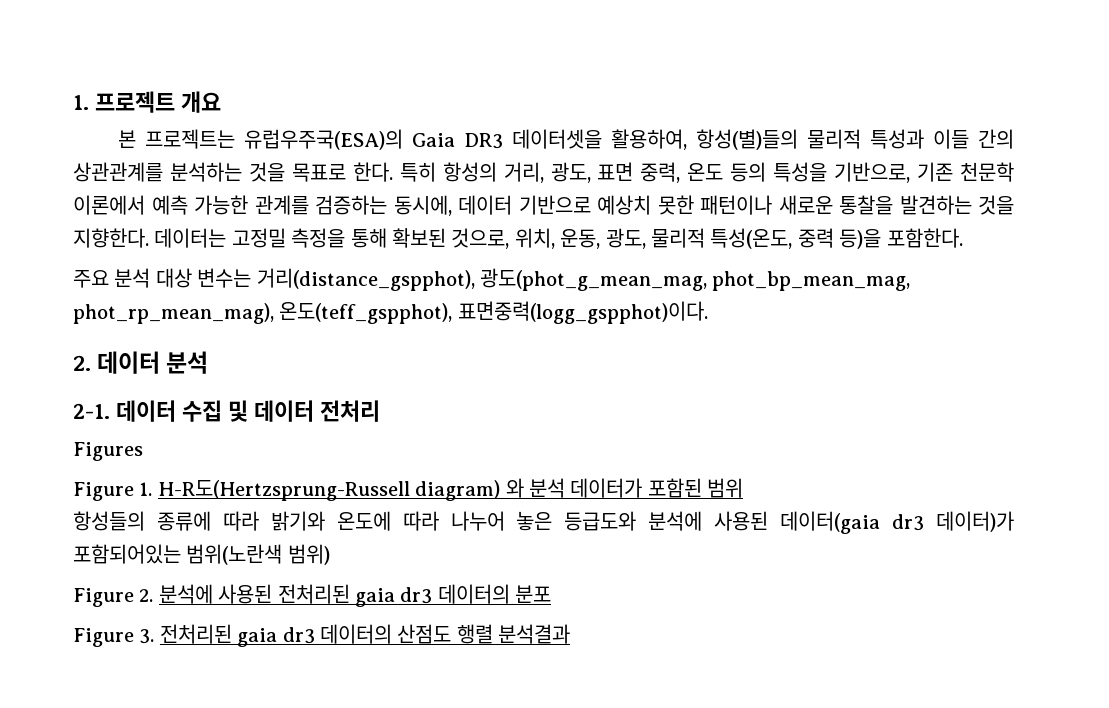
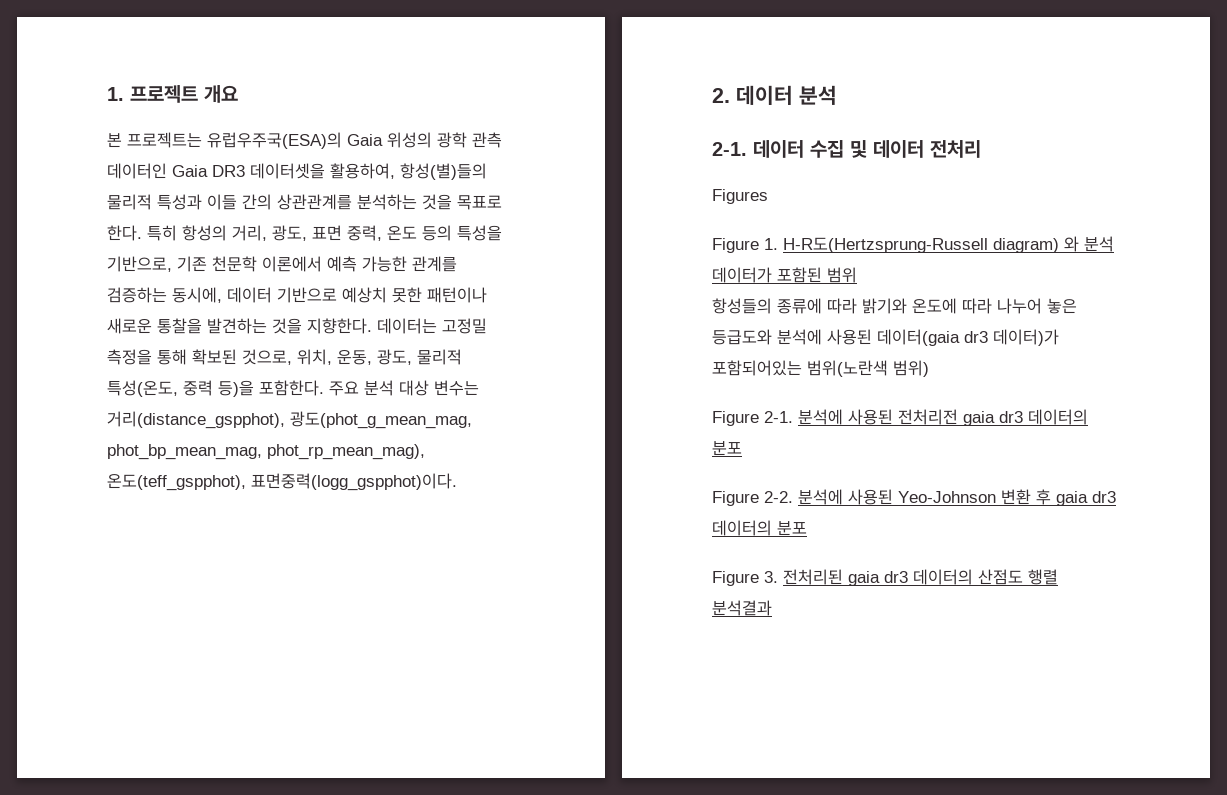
(456, 140) none -> [387,132,502,148] [107,163,208,179] 위성의 광학 관측 데이터인 Gaia
(963, 238) // -> (324, 388) none
[139,584,350,604] 2. 분석에 사용된 전처리된 -> [764,409,1088,426] [712,441,742,456] [712,489,1051,506] 2-1. 분석에 사용된 전처리전 gaia dr3 데이터의 분포 // Figure 2-2. 분석에 사용된 Yeo-Johnson 변환 후

